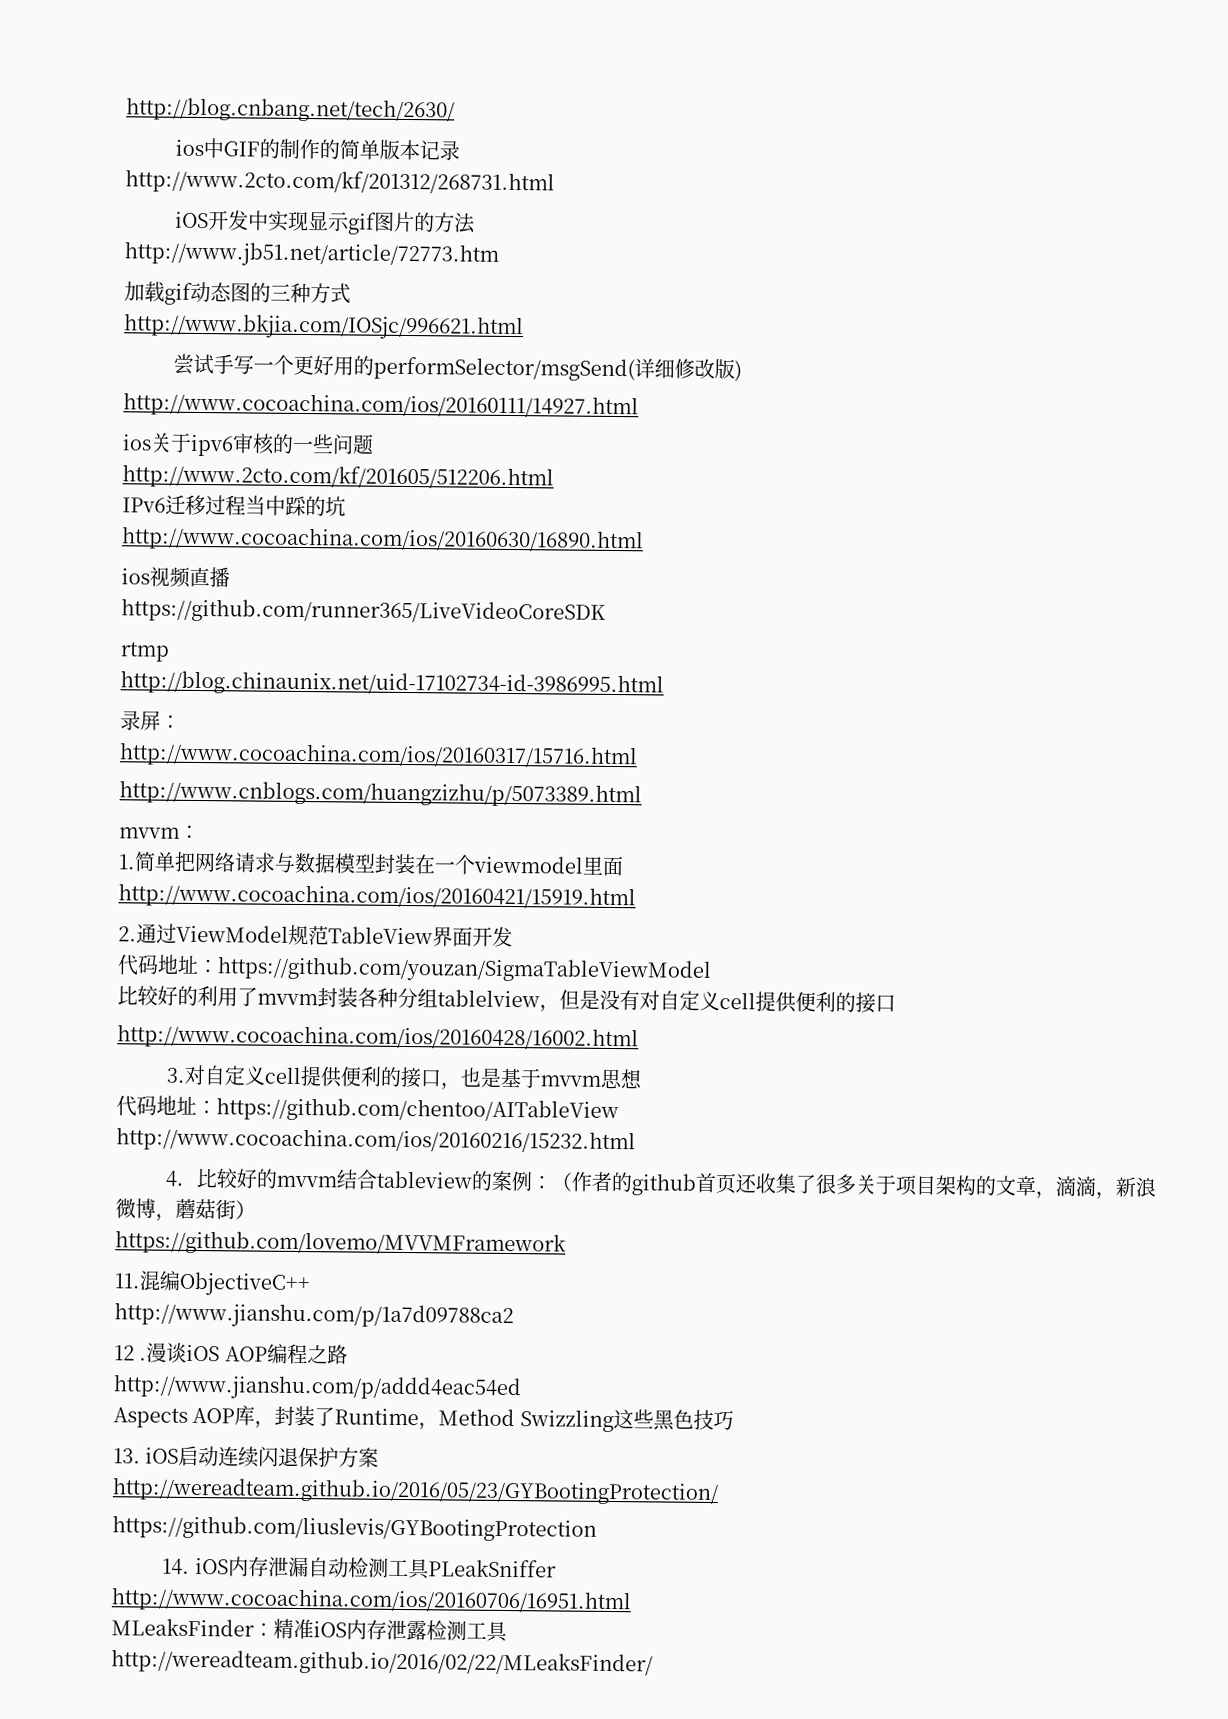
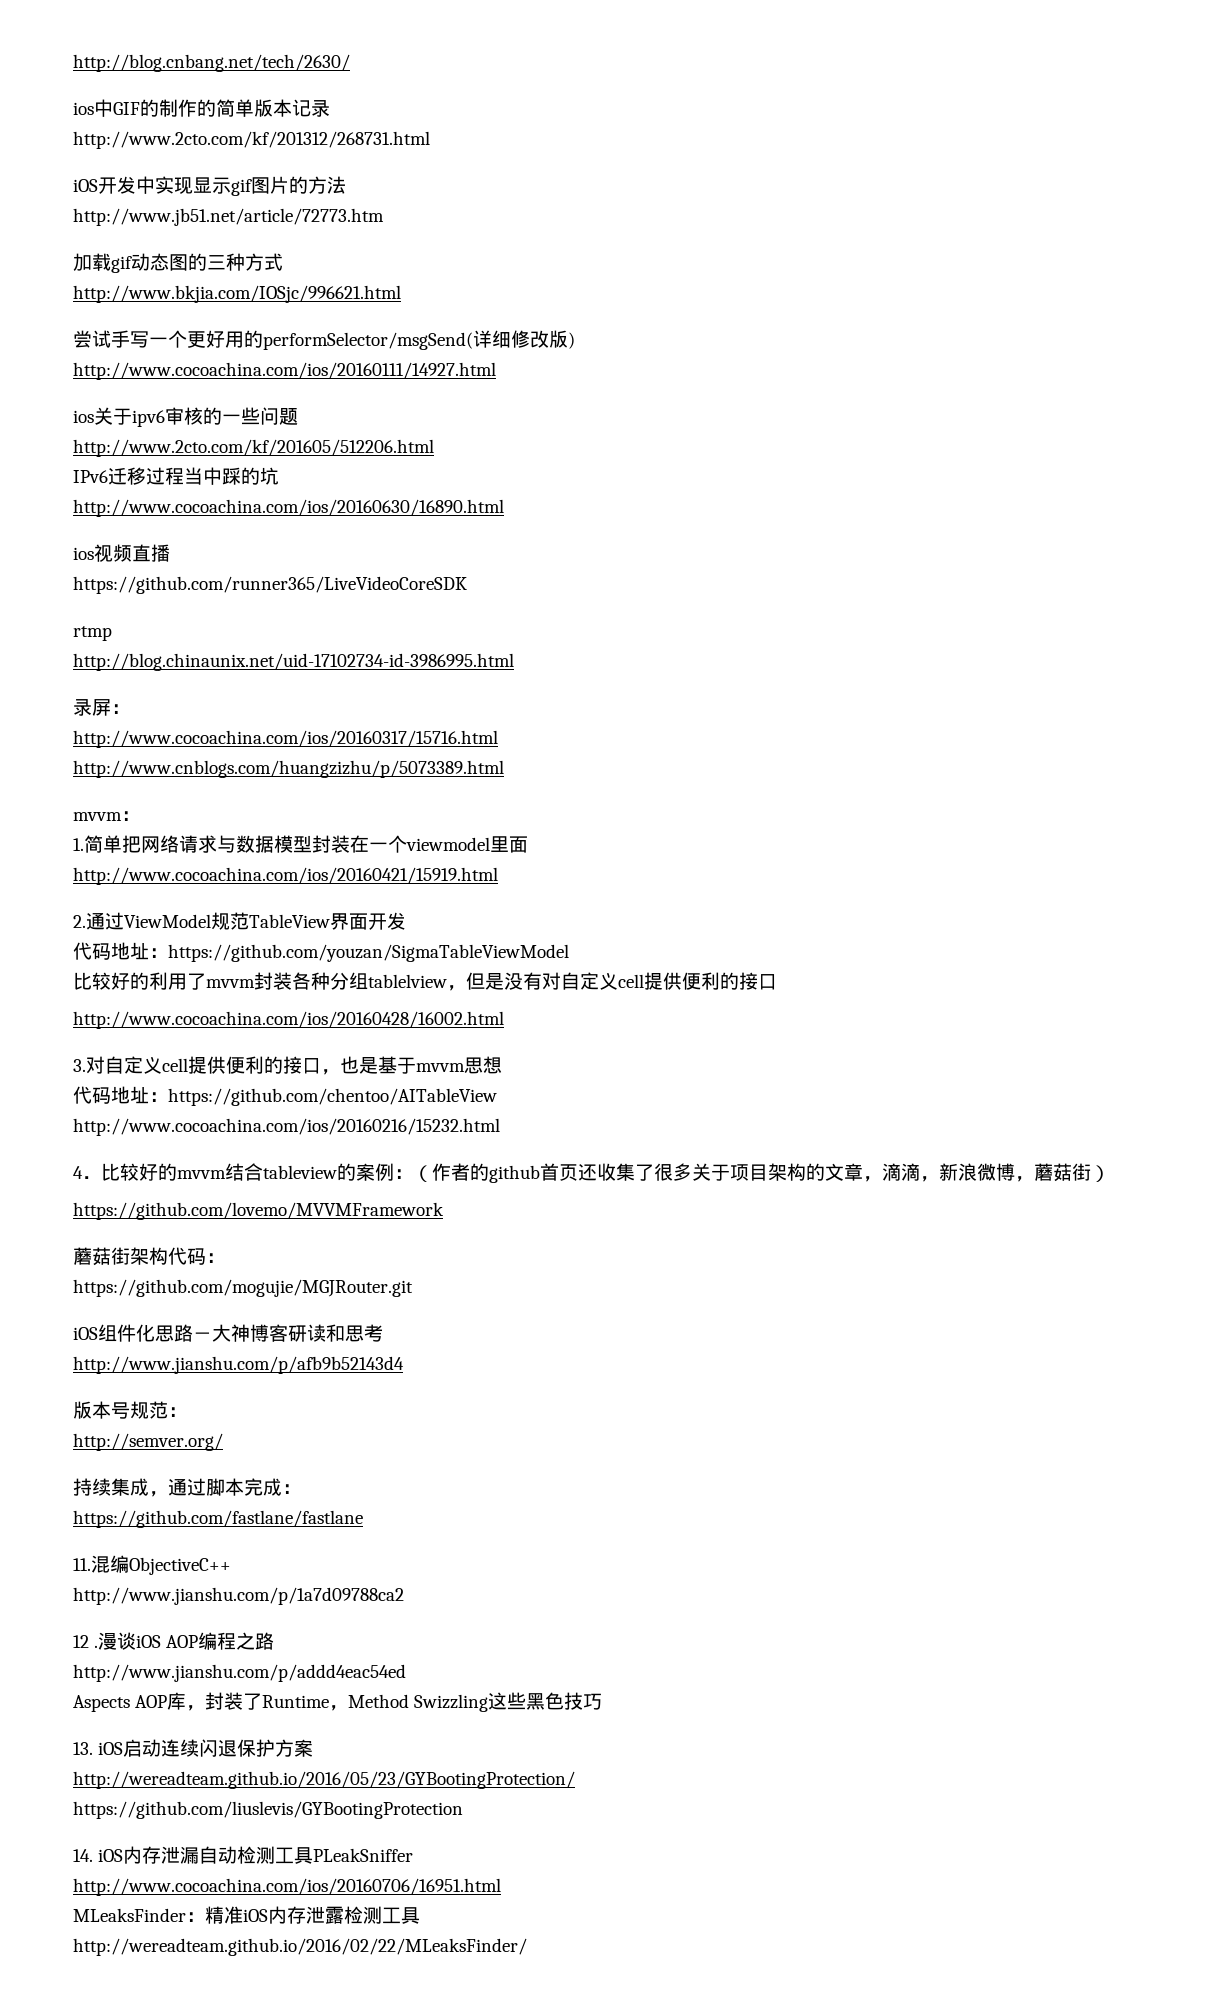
(567, 1243) none -> [73,1247,225,1266] [73,1279,413,1297] [73,1324,383,1342] [73,1356,404,1374] [73,1401,187,1419] [73,1433,223,1451] [73,1478,301,1497] [73,1510,363,1528] // 蘑菇街架构代码： // https://github.com/mogujie/MGJRouter.git // iOS组件化思路－大神博客研读和思考 // http://www.jianshu.com/p/afb9b52143d4 // 版本号规范： // http://semver.org/ // 持续集成，通过脚本完成： // https://github.com/fastlane/fastlane

